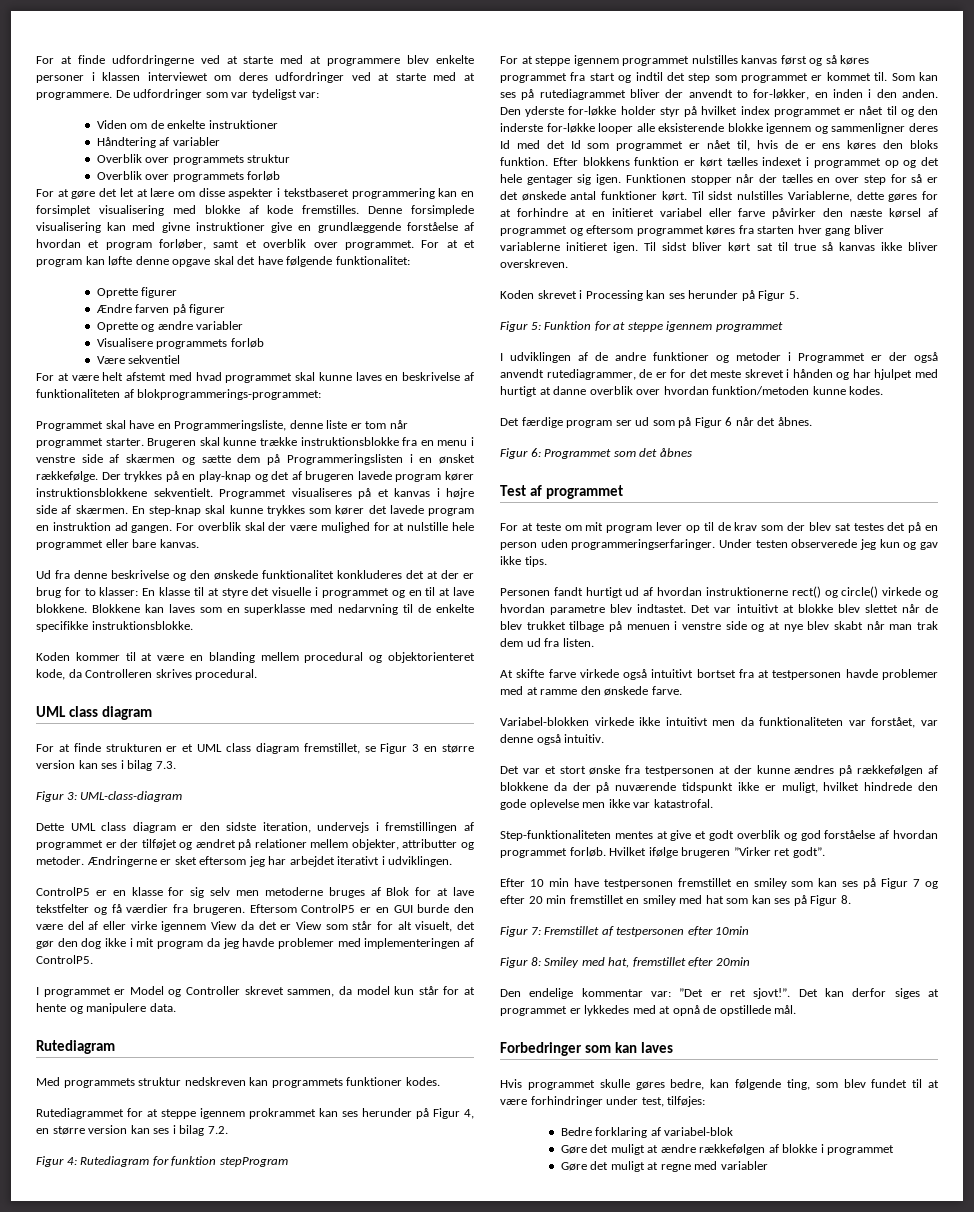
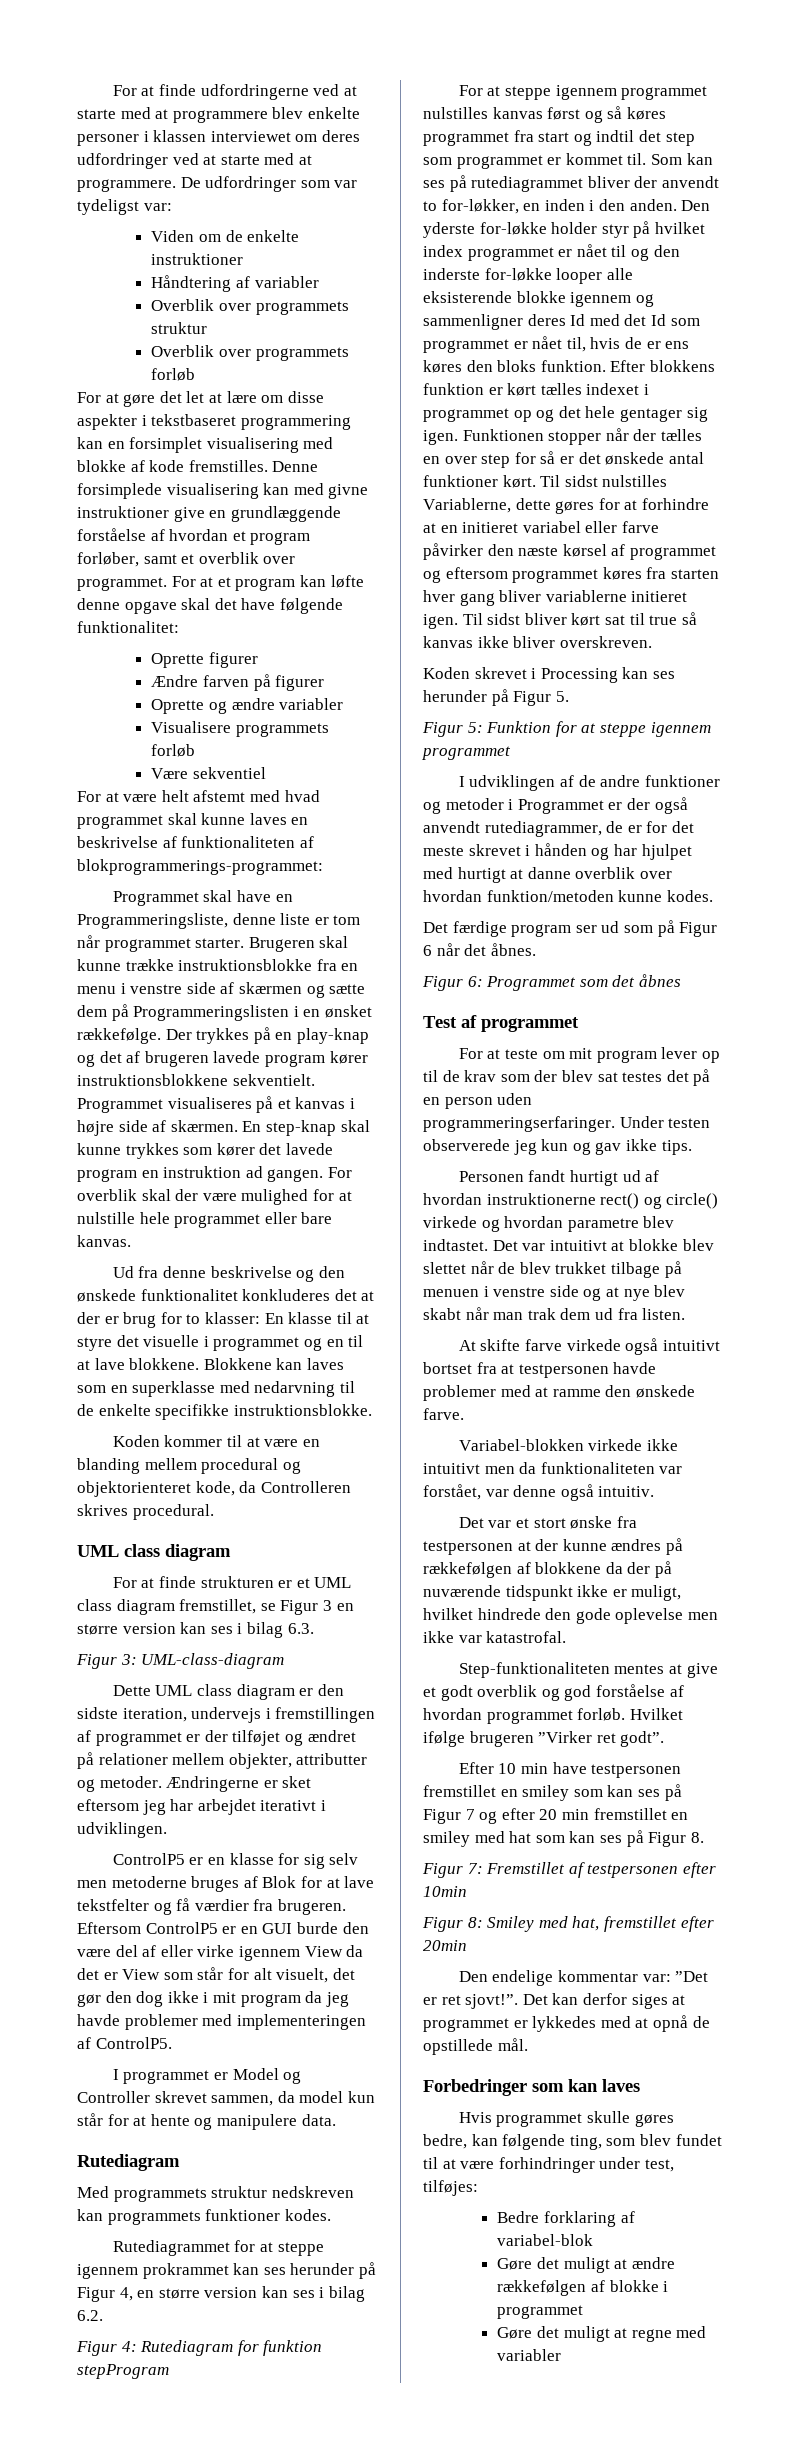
[155,761,176,769] 7.3. -> [287,1623,314,1634] 6.3.
[207,1126,228,1134] 7.2. -> [77,2310,103,2321] 6.2.

